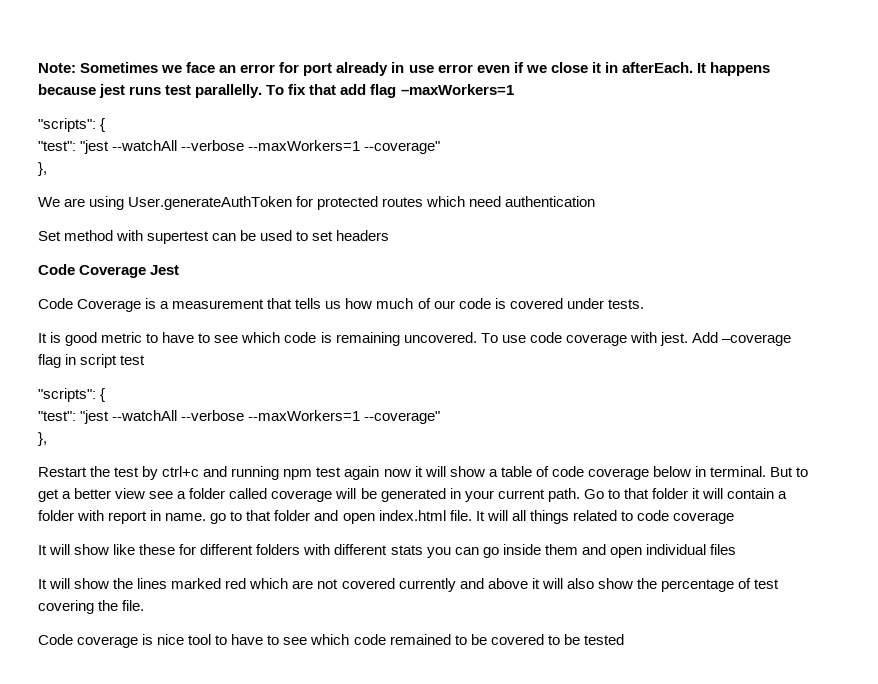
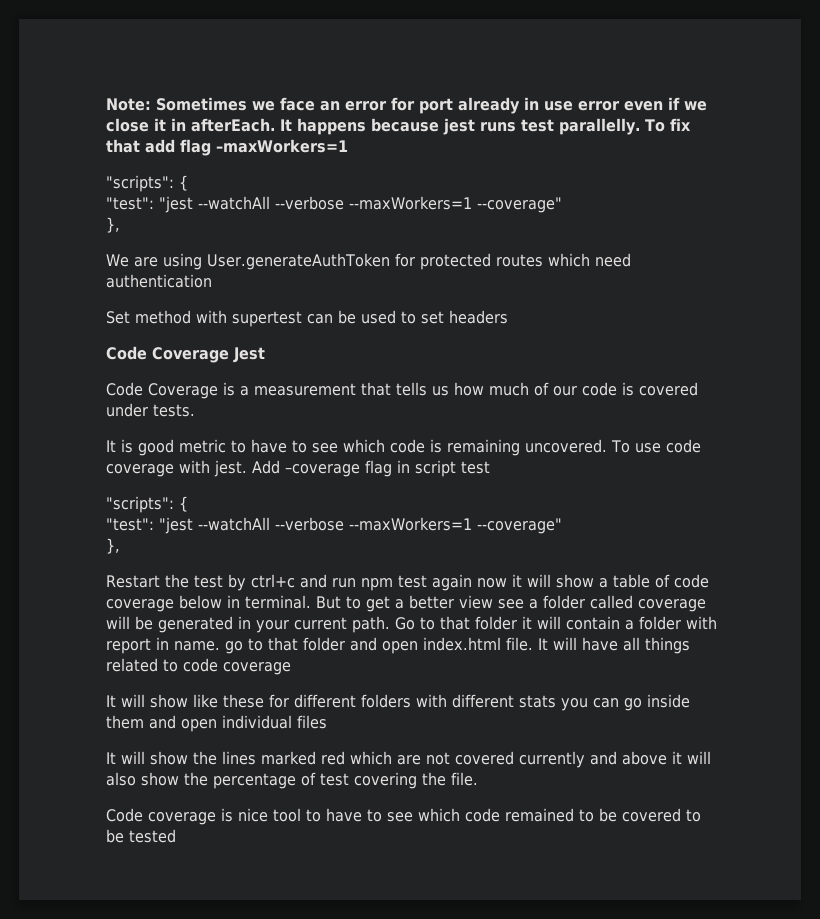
[231,466,280,480] running -> [332,578,356,588] run
(508, 515) none -> [582,637,618,651] have

